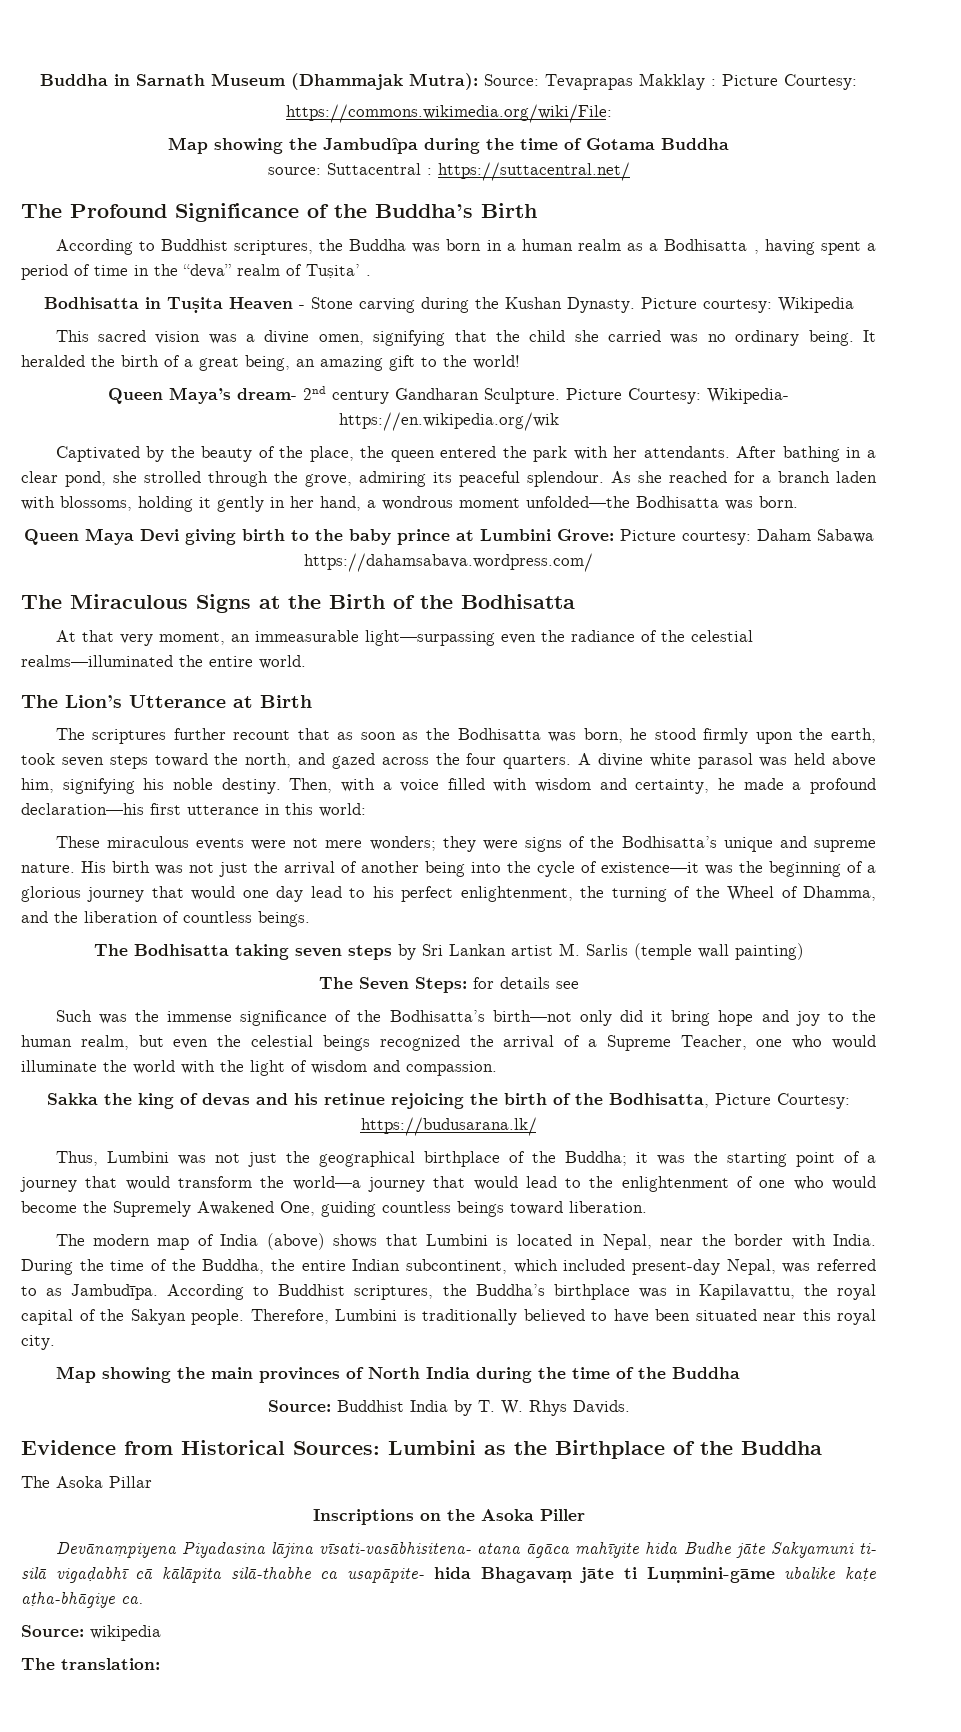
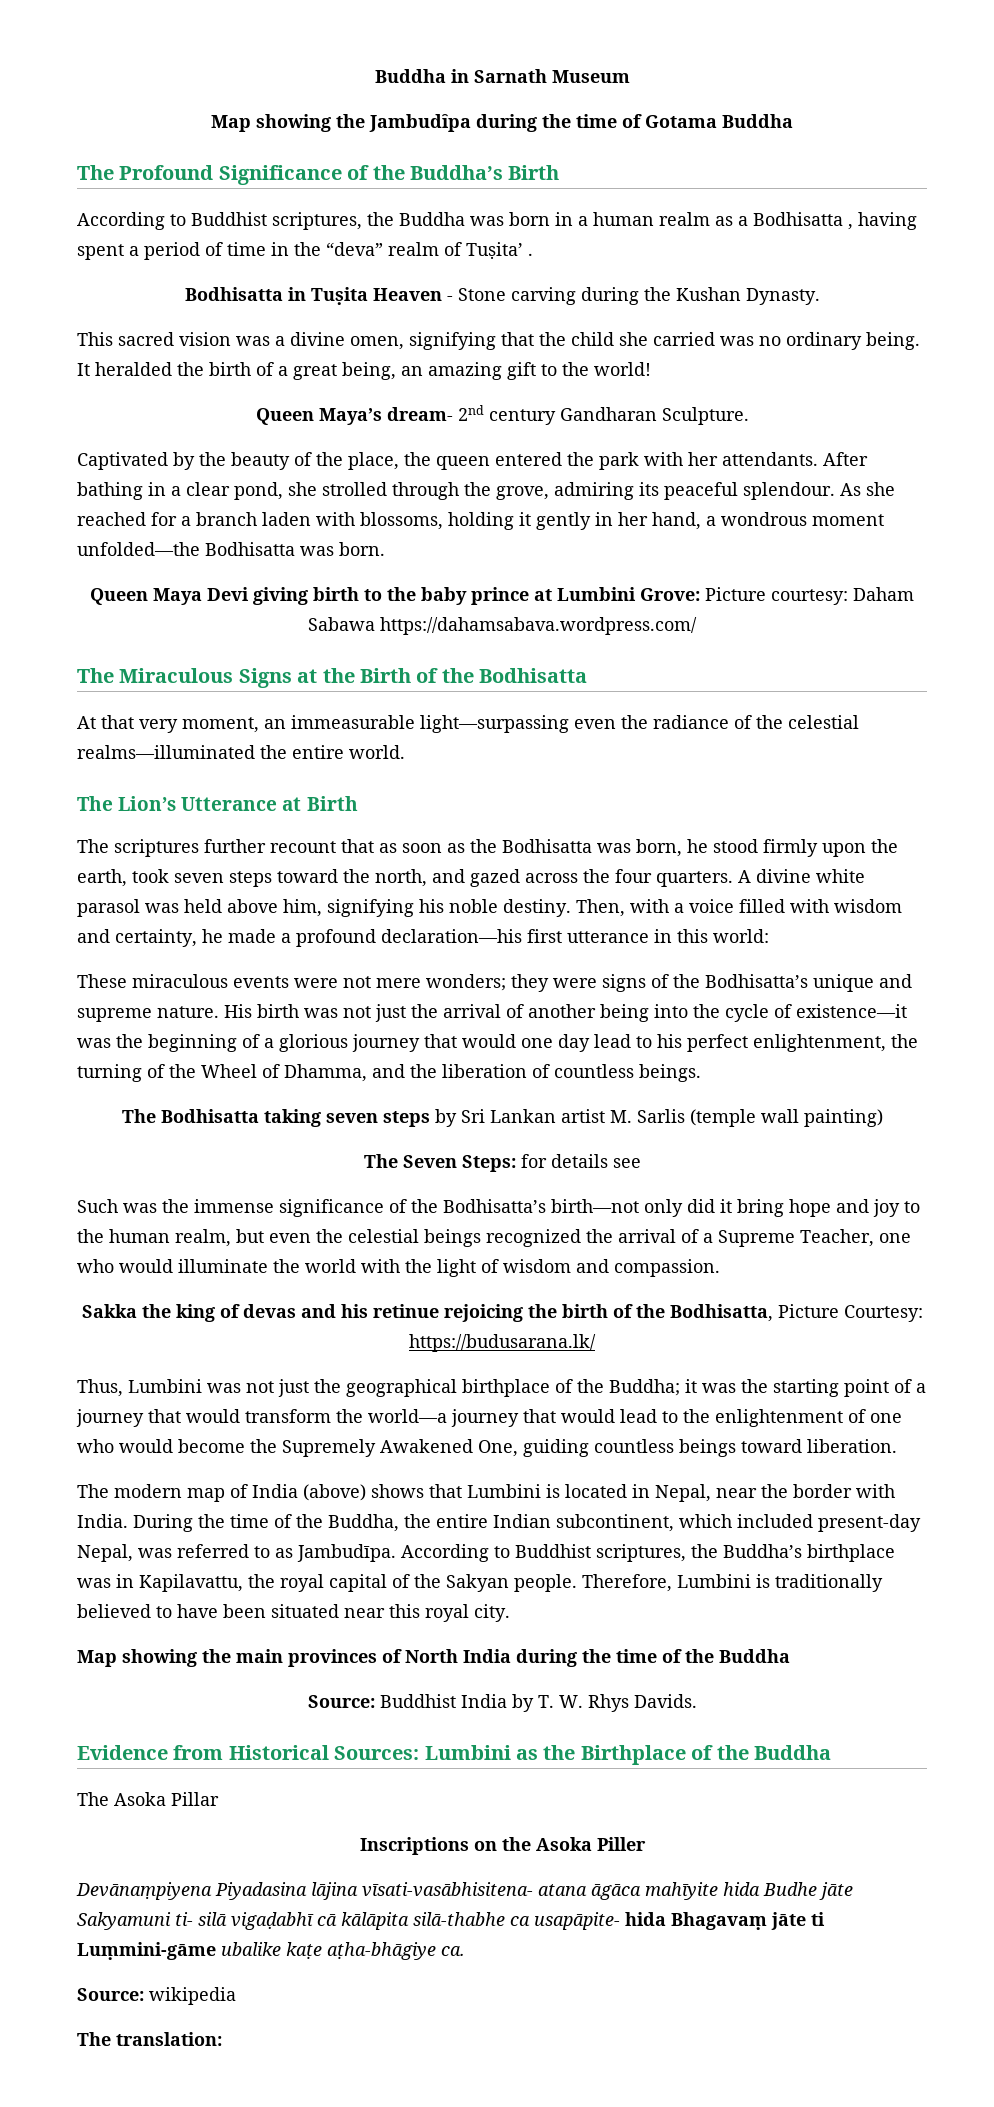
[291,73,857,90] [285,104,612,123] (Dhammajak Mutra): Source: Tevaprapas Makklay : Picture Courtesy: // https://commons.wikimedia.org/wiki/File: -> (630, 76) none
[267,162,630,181] // source: Suttacentral : https://suttacentral.net/ -> (793, 121) none
[640,297,854,313] Picture courtesy: Wikipedia -> (820, 296) none
[566,388,789,404] [338,412,559,431] Picture Courtesy: Wikipedia- https://en.wikipedia.org/wik -> (749, 416) none

